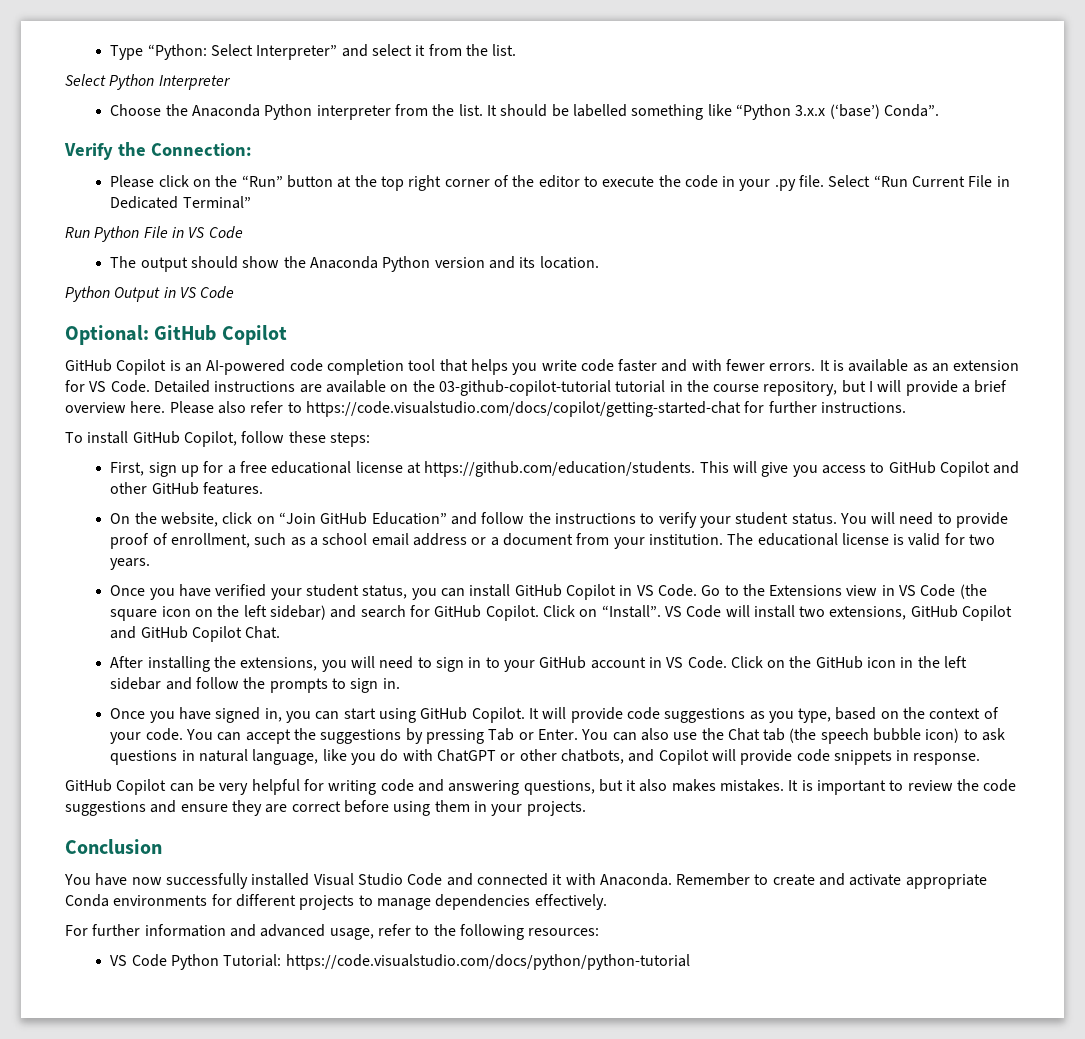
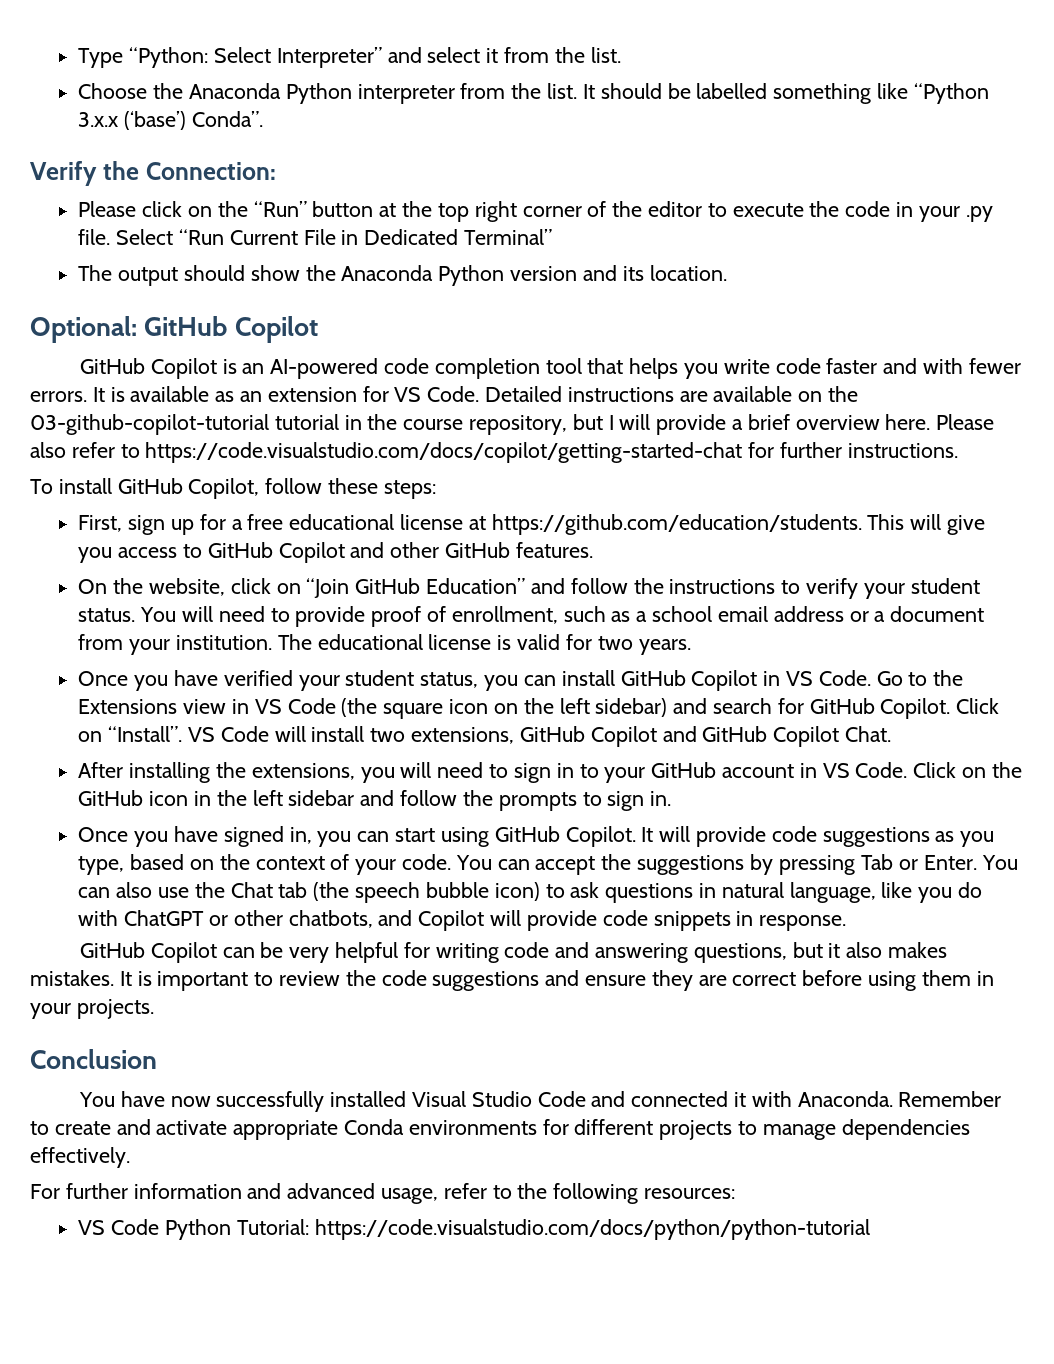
[65,74,231,90] // Select Python Interpreter -> (621, 55) none
[65,226,243,242] // Run Python File in VS Code -> (553, 237) none
[65,286,235,302] // Python Output in VS Code -> (727, 273) none

